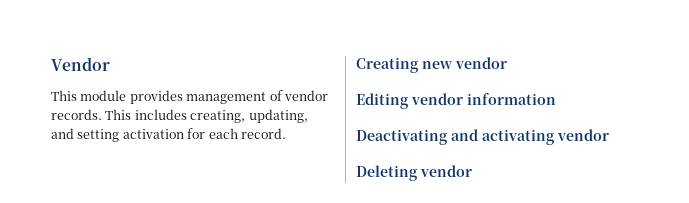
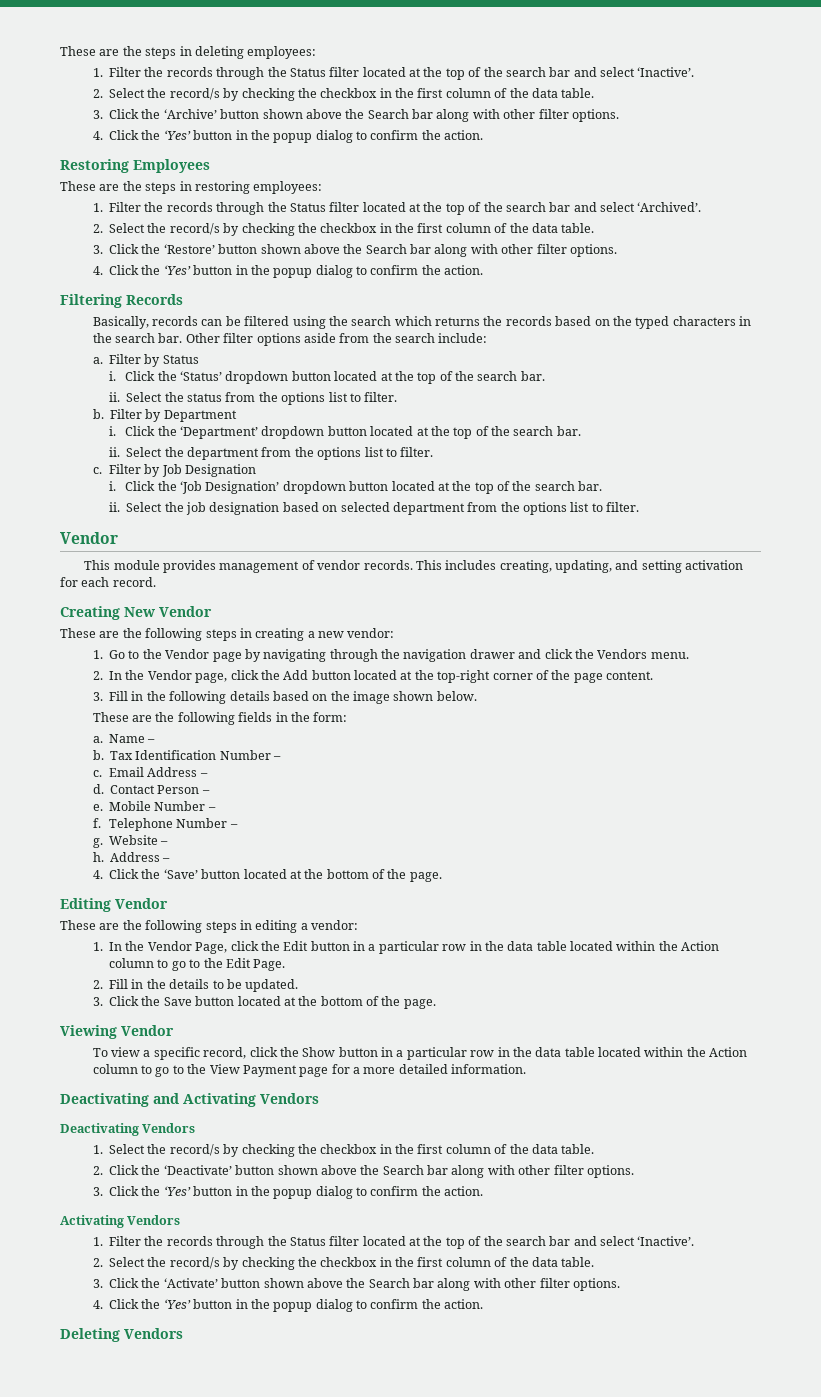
(51, 64) none -> [60,46,317,59] [92,67,695,80] [92,88,595,101] [92,109,619,122] [92,130,484,143] [60,159,210,173] [60,181,323,194] [92,202,702,215] [92,223,595,236] [92,244,617,257] [92,265,484,278] [60,294,183,308] [92,316,752,329] [92,333,488,346] [92,354,199,367] [109,371,545,384] [109,392,398,405] [92,409,237,422] [109,426,581,439] [109,447,434,460] [92,464,257,477] [109,481,603,494] [109,502,640,515] These are the steps in deleting employees: // 1. Filter the records through the Status filter located at the top of the search bar and select ‘Inactive’. // 2. Select the record/s by checking the checkbox in the first column of the data table. // 3. Click the ‘Archive’ button shown above the Search bar along with other filter options. // 4. Click the ‘Yes’ button in the popup dialog to confirm the action. // Restoring Employees // These are the steps in restoring employees: // 1. Filter the records through the Status filter located at the top of the search bar and select ‘Archived’. // 2. Select the record/s by checking the checkbox in the first column of the data table. // 3. Click the ‘Restore’ button shown above the Search bar along with other filter options. // 4. Click the ‘Yes’ button in the popup dialog to confirm the action. // Filtering Records // Basically, records can be filtered using the search which returns the records based on the typed characters in the search bar. Other filter options aside from the search include: // a. Filter by Status // i. Click the ‘Status’ dropdown button located at the top of the search bar. // ii. Select the status from the options list to filter. // b. Filter by Department // i. Click the ‘Department’ dropdown button located at the top of the search bar. // ii. Select the department from the options list to filter. // c. Filter by Job Designation // i. Click the ‘Job Designation’ dropdown button located at the top of the search bar. // ii. Select the job designation based on selected department from the options list to filter. //
[422,57,507,69] [356,93,556,109] [356,129,609,145] new vendor // Editing vendor information // Deactivating and activating vendor -> [124,606,212,617] [60,628,395,641] [92,649,689,662] [92,670,654,683] [92,691,477,704] [92,712,348,725] [92,734,156,743] [92,750,282,760] [92,767,208,777] [92,784,210,794] [92,801,216,811] [92,818,238,831] [92,835,169,848] [92,852,171,862] [92,869,442,882] [60,898,168,912] [60,920,358,933] [92,941,720,954] [109,958,286,971] [92,979,299,992] [92,996,436,1009] [60,1025,174,1039] [92,1047,748,1060] [92,1064,527,1077] [60,1093,319,1107] [60,1123,196,1136] [92,1144,595,1157] [92,1165,634,1178] [92,1186,484,1199] [60,1215,181,1228] [92,1236,695,1249] [92,1257,595,1270] [92,1278,620,1291] [92,1299,484,1312] New Vendor // These are the following steps in creating a new vendor: // 1. Go to the Vendor page by navigating through the navigation drawer and click the Vendors menu. // 2. In the Vendor page, click the Add button located at the top-right corner of the page content. // 3. Fill in the following details based on the image shown below. // These are the following fields in the form: // a. Name – // b. Tax Identification Number – // c. Email Address – // d. Contact Person – // e. Mobile Number – // f. Telephone Number – // g. Website – // h. Address – // 4. Click the ‘Save’ button located at the bottom of the page. // Editing Vendor // These are the following steps in editing a vendor: // 1. In the Vendor Page, click the Edit button in a particular row in the data table located within the Action column to go to the Edit Page. // 2. Fill in the details to be updated. // 3. Click the Save button located at the bottom of the page. // Viewing Vendor // To view a specific record, click the Show button in a particular row in the data table located within the Action column to go to the View Payment page for a more detailed information. // Deactivating and Activating Vendors // Deactivating Vendors // 1. Select the record/s by checking the checkbox in the first column of the data table. // 2. Click the ‘Deactivate’ button shown above the Search bar along with other filter options. // 3. Click the ‘Yes’ button in the popup dialog to confirm the action. // Activating Vendors // 1. Filter the records through the Status filter located at the top of the search bar and select ‘Inactive’. // 2. Select the record/s by checking the checkbox in the first column of the data table. // 3. Click the ‘Activate’ button shown above the Search bar along with other filter options. // 4. Click the ‘Yes’ button in the popup dialog to confirm the action.
[420,165,472,177] vendor -> [124,1328,183,1339] Vendors

